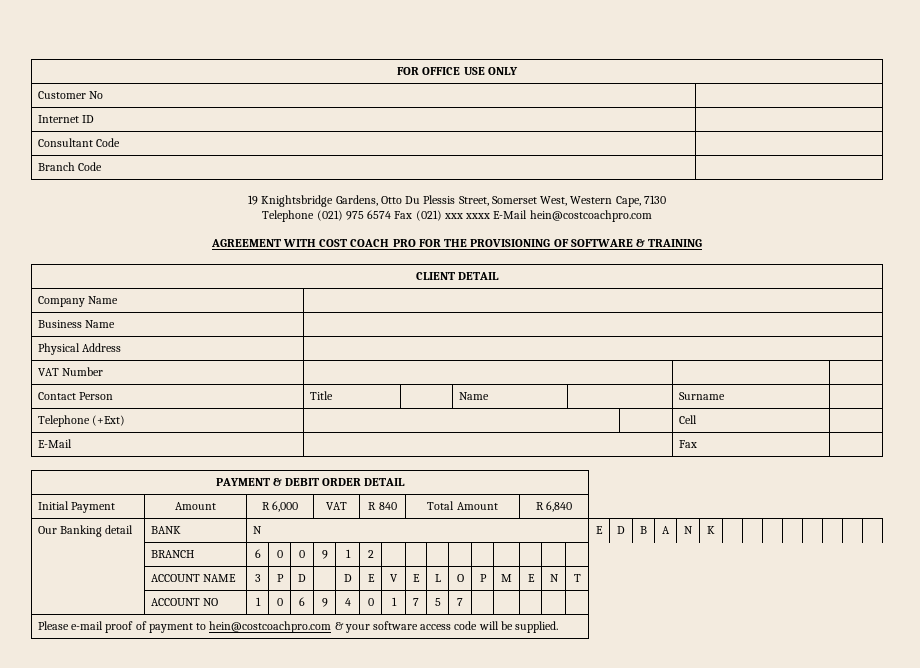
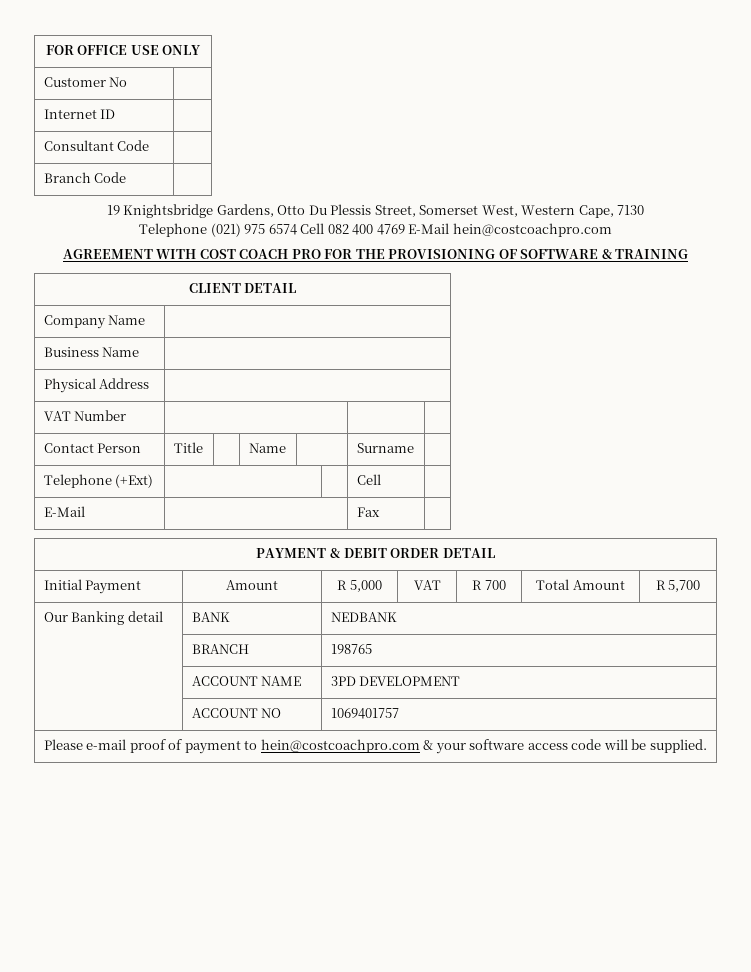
[394,210,491,221] Fax (021) xxx xxxx -> [300,223,405,235] Cell 082 400 4769
[272,501,299,512] 6,000 -> [349,580,382,592] 5,000
[378,502,397,510] 840 -> [484,580,506,590] 700
[546,501,573,512] 6,840 -> [668,580,701,592] 5,700
[252,526,262,534] [596,526,603,534] [617,526,625,534] [640,526,647,534] [662,526,670,534] [684,526,693,534] [707,526,715,534] [150,550,194,558] [254,549,261,558] [276,550,283,558] [299,550,305,558] [321,550,328,559] [345,549,351,558] [367,550,374,558] [150,574,237,582] [254,574,261,582] [276,574,284,582] [298,574,306,582] [343,574,352,582] [367,574,375,582] [390,574,398,582] [413,574,420,582] [434,574,441,582] [456,574,464,582] [479,574,487,582] [501,574,512,582] [527,574,535,582] [549,574,559,582] [573,574,581,582] [150,598,219,606] [255,597,261,606] [276,598,283,606] [299,597,305,606] [321,598,328,607] [344,598,351,606] [367,598,374,606] [391,597,397,606] [413,598,419,606] [434,598,441,606] [457,598,463,606] N | E | D | B | A | N | K | | | | | | | | // | BRANCH | 6 | 0 | 0 | 9 | 1 | 2 | | | | | | | | | // | ACCOUNT NAME | 3 | P | D | | D | E | V | E | L | O | P | M | E | N | T // | ACCOUNT NO | 1 | 0 | 6 | 9 | 4 | 0 | 1 | 7 | 5 | 7 | | | | | -> [330,612,397,622] [191,644,249,654] [330,644,372,654] [191,676,302,686] [330,676,461,686] [191,708,282,718] [330,708,399,719] NEDBANK // | BRANCH | 198765 // | ACCOUNT NAME | 3PD DEVELOPMENT // | ACCOUNT NO | 1069401757

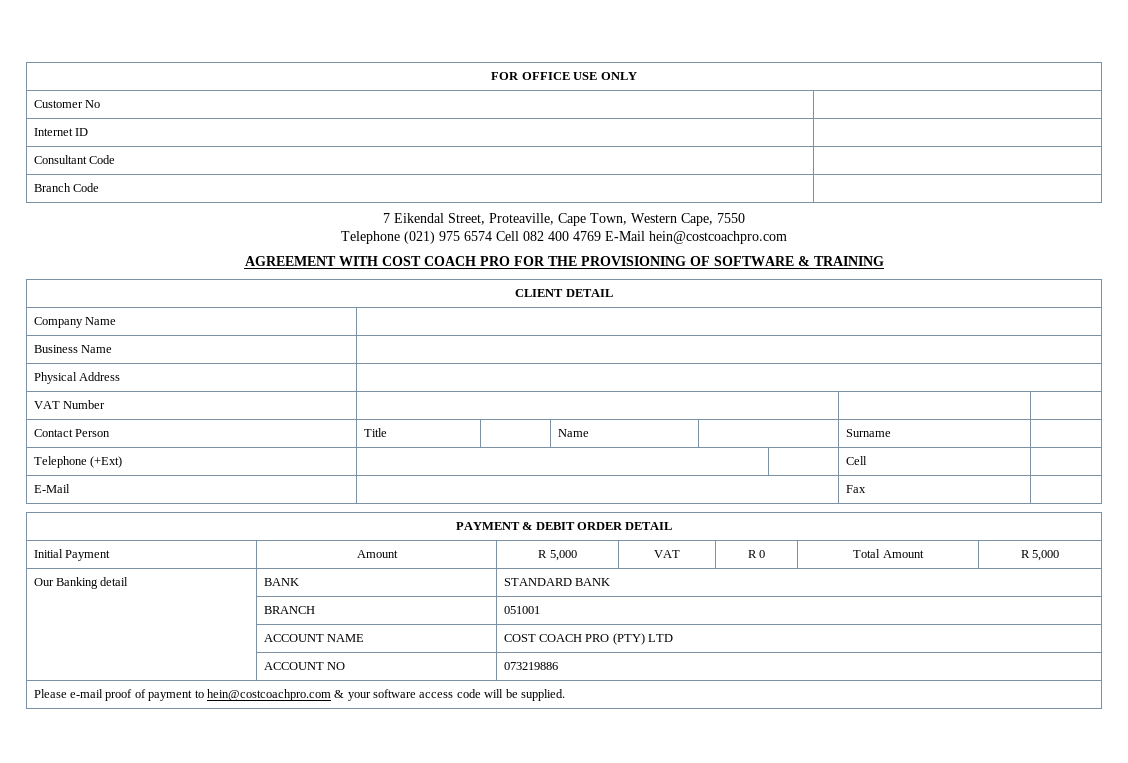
[106,204,518,218] 19 Knightsbridge Gardens, Otto Du Plessis Street, Somerset West, -> [383,213,627,226] 7 Eikendal Street, Proteaville, Cape Town,
[617,205,645,215] 7130 -> [717,213,745,223] 7550
[484,580,506,590] 700 -> [759,550,766,558] 0
[668,580,701,592] 5,700 -> [1032,550,1060,561] 5,000
[330,612,397,622] NEDBANK -> [503,578,611,586] STANDARD BANK
[330,644,372,654] 198765 -> [503,606,540,614] 051001
[330,676,461,686] 3PD DEVELOPMENT -> [503,633,674,645] COST COACH PRO (PTY) LTD
[330,708,399,719] 1069401757 -> [503,662,558,670] 073219886

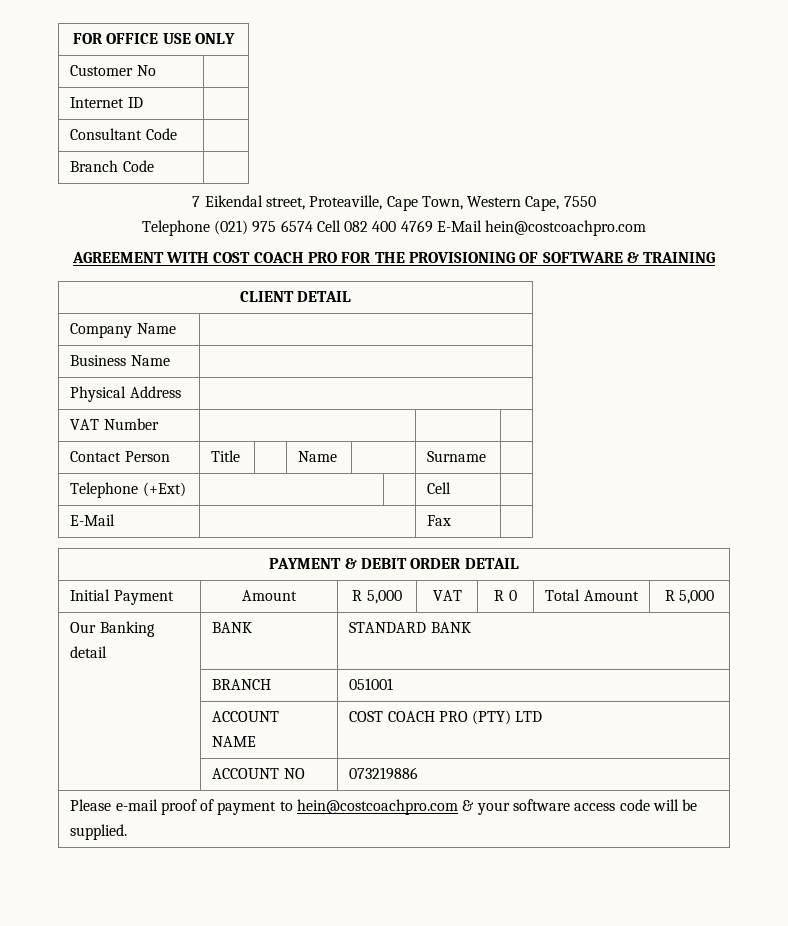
[448,213,485,225] Street, -> [265,197,305,210] street,

